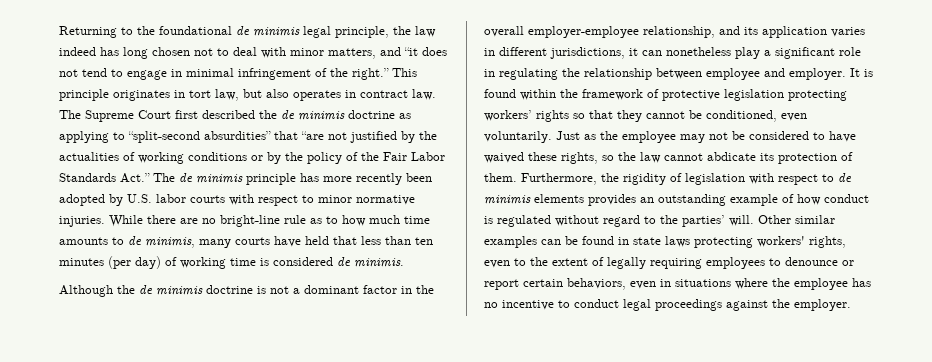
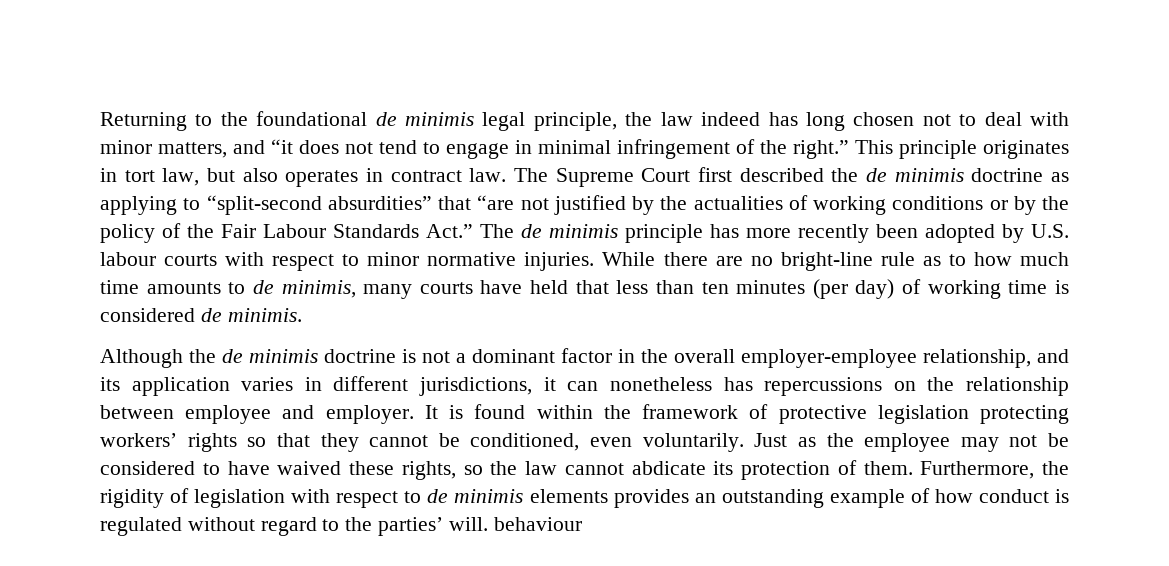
[411,152,445,161] Labor -> [263,224,326,238] Labour
[156,194,186,203] labor -> [100,252,156,266] labour
[735,47,861,59] [484,68,558,80] play a significant role in regulating -> [723,377,916,396] has repercussions on
[758,215,835,224] [484,236,846,248] [484,257,854,269] [484,278,871,290] [484,299,851,311] Other similar examples can be found in state laws protecting workers' rights, even to the extent of legally requiring employees to denounce or report certain behaviors, even in situations where the employee has no incentive to conduct legal proceedings against the employer. -> [493,517,582,531] behaviour

